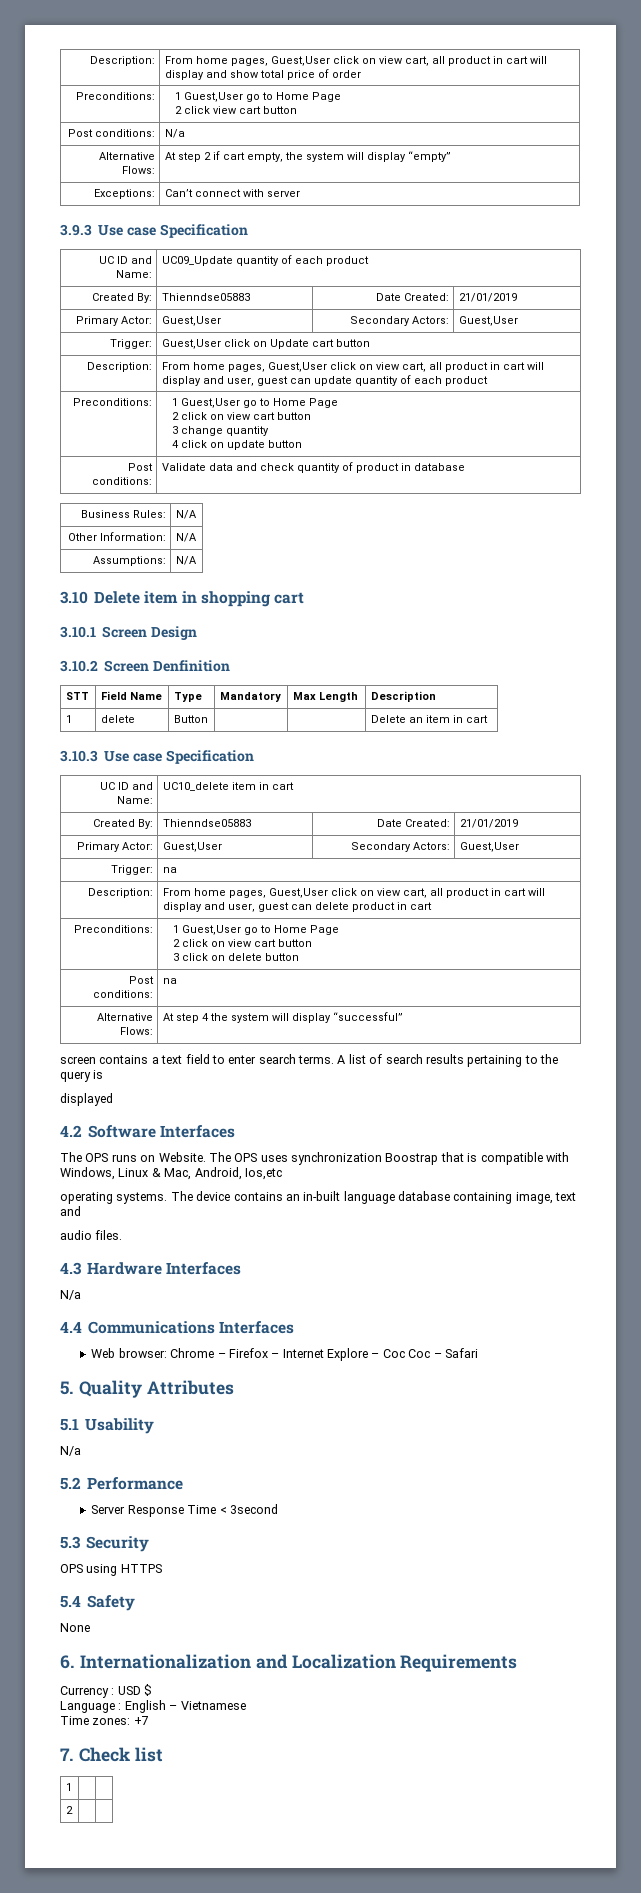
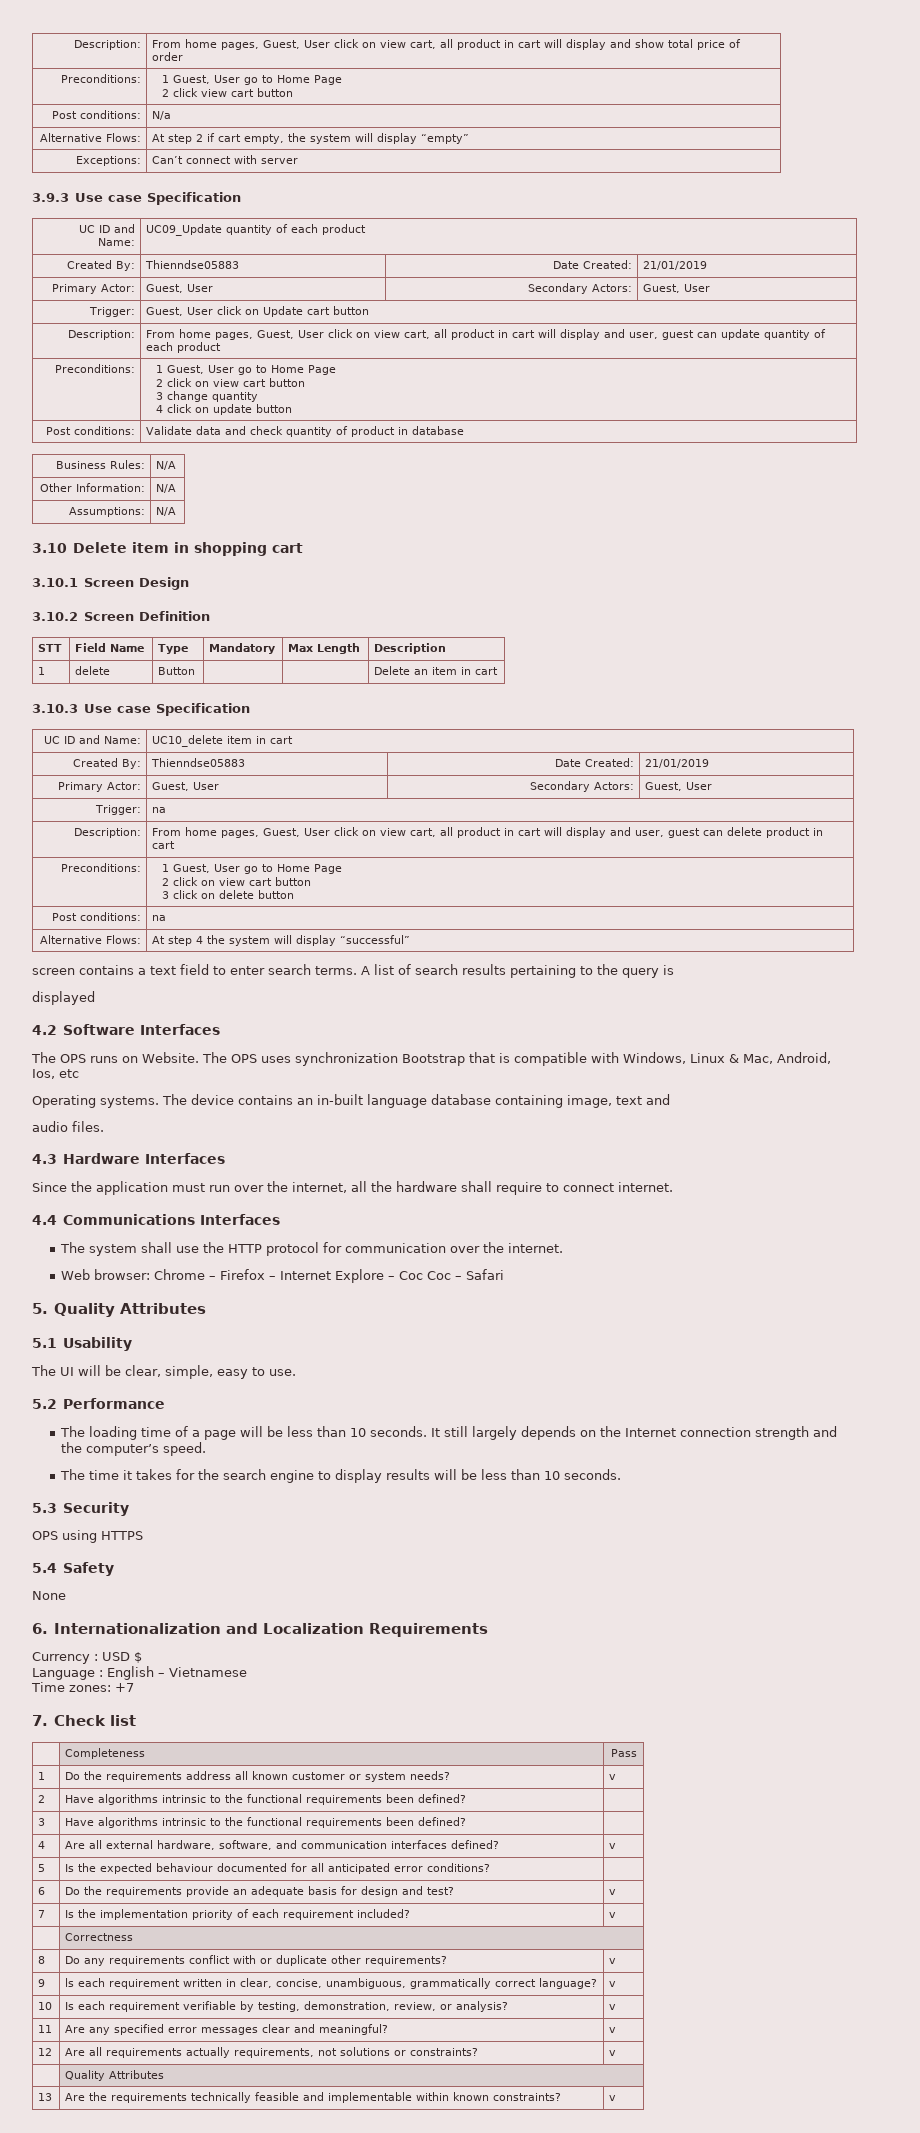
[89,56,155,66] [164,56,330,66] Description: | From home pages, Guest,User -> [73,40,141,50] [152,39,331,50] Description: | From home pages, Guest, User
[184,92,244,102] Guest,User -> [172,75,240,84] Guest, User
[161,316,221,326] [349,316,449,326] [458,316,518,326] [109,339,152,349] [161,339,221,349] Guest,User | Secondary Actors: | Guest,User // Trigger: | Guest,User -> [146,284,214,293] [527,283,632,294] [643,284,711,293] [88,307,135,317] [146,307,214,316] Guest, User | Secondary Actors: | Guest, User // Trigger: | Guest, User
[267,362,327,372] Guest,User -> [257,330,325,339] Guest, User
[181,398,241,408] Guest,User -> [166,365,234,374] Guest, User
[153,660,231,672] Denfinition -> [139,611,211,621] Definition
[162,842,222,852] [350,842,450,852] [459,842,519,852] Guest,User | Secondary Actors: | Guest,User -> [152,782,220,791] [529,781,634,792] [645,782,713,791] Guest, User | Secondary Actors: | Guest, User
[268,888,328,898] Guest,User -> [263,828,331,837] Guest, User
[182,925,242,935] Guest,User -> [172,864,240,873] Guest, User
[385,1153,439,1165] Boostrap -> [402,1054,465,1066] Bootstrap
[244,1168,282,1180] [60,1192,113,1204] Ios,etc // operating -> [32,1069,79,1079] [32,1095,96,1108] Ios, etc // Operating
[60,1290,81,1300] [60,1321,295,1334] N/a // 4.4 Communications Interfaces -> [32,1181,673,1195] [32,1214,281,1225] [60,1242,564,1256] Since the application must run over the internet, all the hardware shall require to connect internet. // 4.4 Communications Interfaces // The system shall use the HTTP protocol for communication over the internet.
[60,1446,81,1456] [60,1477,184,1490] [91,1504,278,1517] N/a // 5.2 Performance // Server Response Time < 3second -> [31,1365,296,1379] [32,1398,166,1409] [60,1426,838,1440] [61,1442,207,1456] [60,1469,622,1483] The UI will be clear, simple, easy to use. // 5.2 Performance // The loading time of a page will be less than 10 seconds. It still largely depends on the Internet connection strength and the computer’s speed. // The time it takes for the search engine to display results will be less than 10 seconds.
[65,1783,72,1791] [65,1806,73,1814] // 1 | | // 2 | | -> [65,1748,146,1759] [610,1749,637,1757] [38,1772,46,1780] [65,1771,451,1782] [609,1774,617,1780] [38,1795,46,1803] [65,1794,467,1805] [38,1818,46,1826] [65,1817,467,1828] [38,1841,46,1849] [65,1840,500,1850] [609,1843,617,1849] [38,1864,46,1872] [65,1863,491,1874] [38,1887,46,1895] [65,1886,455,1897] [609,1889,617,1895] [38,1910,46,1918] [65,1909,411,1920] [609,1912,617,1918] [65,1933,134,1941] [38,1956,46,1964] [65,1955,448,1966] [609,1958,617,1964] [38,1979,46,1987] [65,1978,598,1989] [609,1981,617,1987] [38,2002,53,2010] [65,2001,509,2012] [609,2004,617,2010] [38,2025,53,2033] [65,2024,389,2035] [609,2027,617,2033] [38,2048,53,2056] [65,2047,479,2058] [609,2050,617,2056] [65,2070,165,2081] [38,2093,53,2101] [65,2092,562,2103] [609,2095,617,2101] // | Completeness | Pass // 1 | Do the requirements address all known customer or system needs? | v // 2 | Have algorithms intrinsic to the functional requirements been defined? | // 3 | Have algorithms intrinsic to the functional requirements been defined? | // 4 | Are all external hardware, software, and communication interfaces defined? | v // 5 | Is the expected behaviour documented for all anticipated error conditions? | // 6 | Do the requirements provide an adequate basis for design and test? | v // 7 | Is the implementation priority of each requirement included? | v // | Correctness // 8 | Do any requirements conflict with or duplicate other requirements? | v // 9 | ls each requirement written in clear, concise, unambiguous, grammatically correct language? | v // 10 | Is each requirement verifiable by testing, demonstration, review, or analysis? | v // 11 | Are any specified error messages clear and meaningful? | v // 12 | Are all requirements actually requirements, not solutions or constraints? | v // | Quality Attributes // 13 | Are the requirements technically feasible and implementable within known constraints? | v

